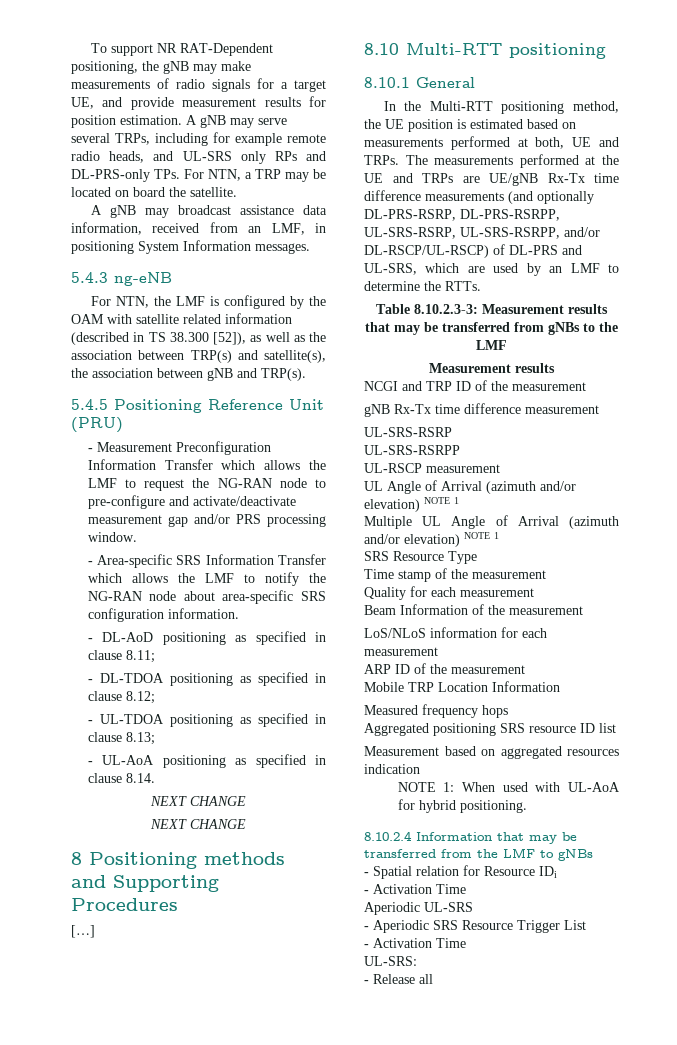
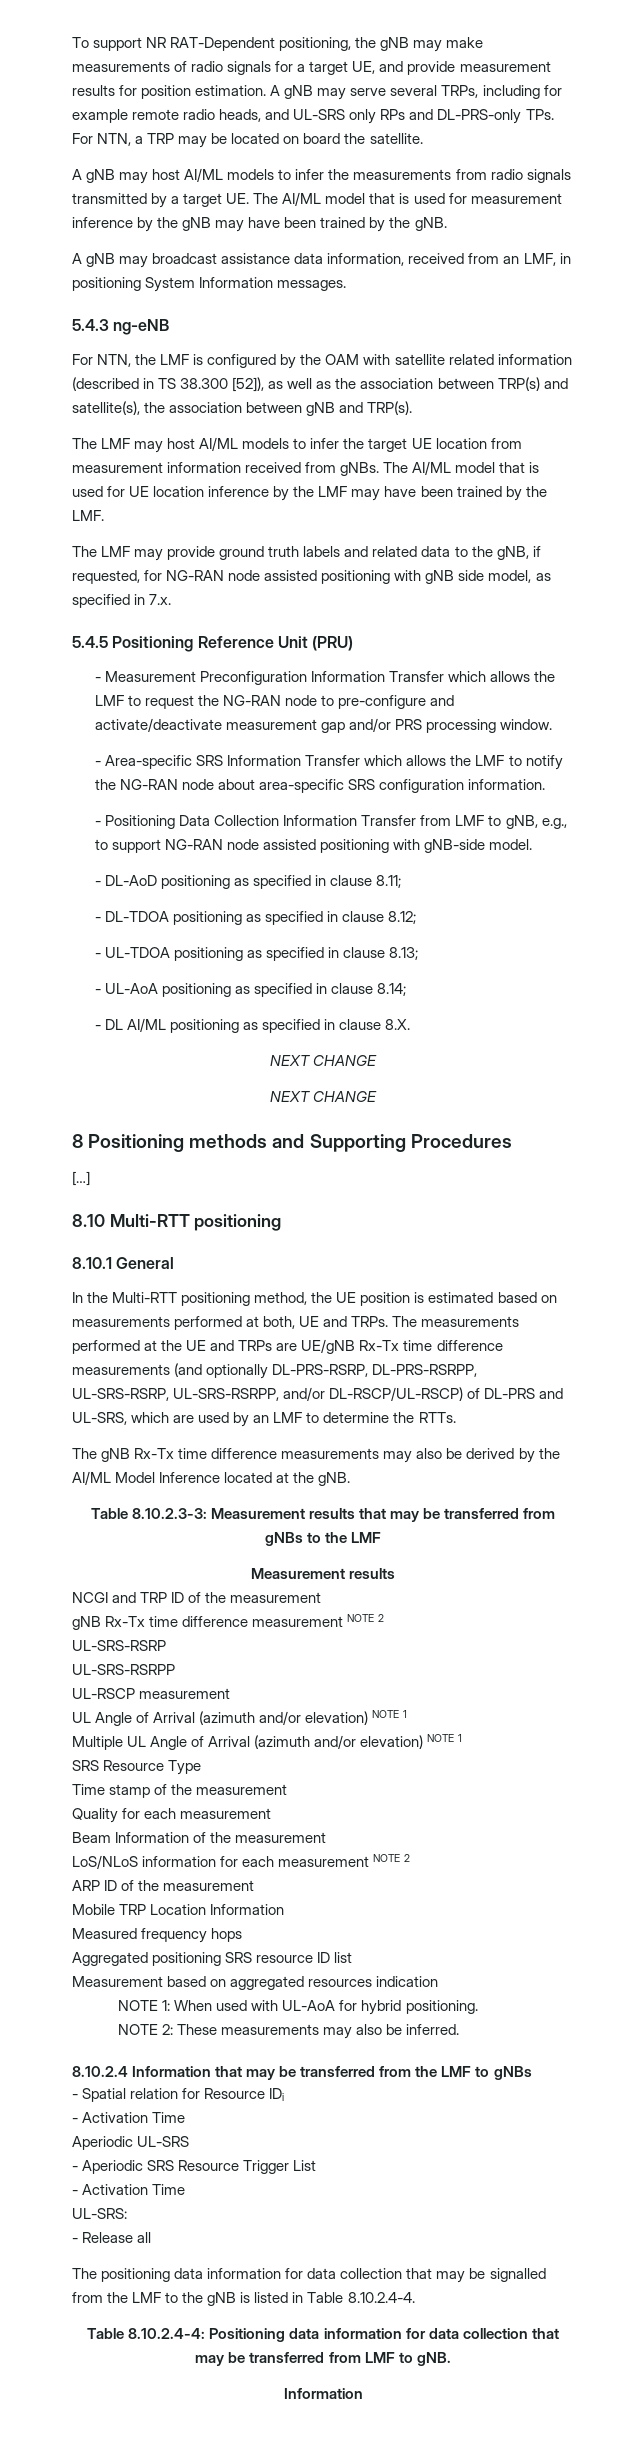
(237, 192) none -> [72,168,571,184] [72,192,562,208] [72,217,447,232] // A gNB may host AI/ML models to infer the measurements from radio signals transmitted by a target UE. The AI/ML model that is used for measurement inference by the gNB may have been trained by the gNB.
(306, 374) none -> [72,437,522,453] [72,461,540,476] [72,486,547,501] [72,510,104,521] [72,546,541,561] [72,570,551,584] [72,594,172,608] // The LMF may host AI/ML models to infer the target UE location from measurement information received from gNBs. The AI/ML model that is used for UE location inference by the LMF may have been trained by the LMF. // The LMF may provide ground truth labels and related data to the gNB, if requested, for NG-RAN node assisted positioning with gNB side model, as specified in 7.x.
(239, 613) none -> [95,815,567,829] [95,839,533,853] // - Positioning Data Collection Information Transfer from LMF to gNB, e.g., to support NG-RAN node assisted positioning with gNB-side model.
[125,773,155,783] 8.14. -> [377,983,407,996] [95,1018,411,1033] 8.14; // - DL AI/ML positioning as specified in clause 8.X.
(481, 286) none -> [72,1448,560,1463] [72,1471,351,1486] // The gNB Rx-Tx time difference measurements may also be derived by the AI/ML Model Inference located at the gNB.
(599, 409) none -> [347,1614,385,1622] NOTE 2
(438, 651) none -> [373,1854,411,1862] NOTE 2
(527, 806) none -> [118,2024,460,2039] // NOTE 2: These measurements may also be inferred.
(433, 979) none -> [72,2268,546,2283] [72,2292,415,2306] [87,2328,559,2342] [195,2352,451,2366] [283,2388,363,2399] // The positioning data information for data collection that may be signalled from the LMF to the gNB is listed in Table 8.10.2.4-4. // Table 8.10.2.4-4: Positioning data information for data collection that may be transferred from LMF to gNB. // Information

